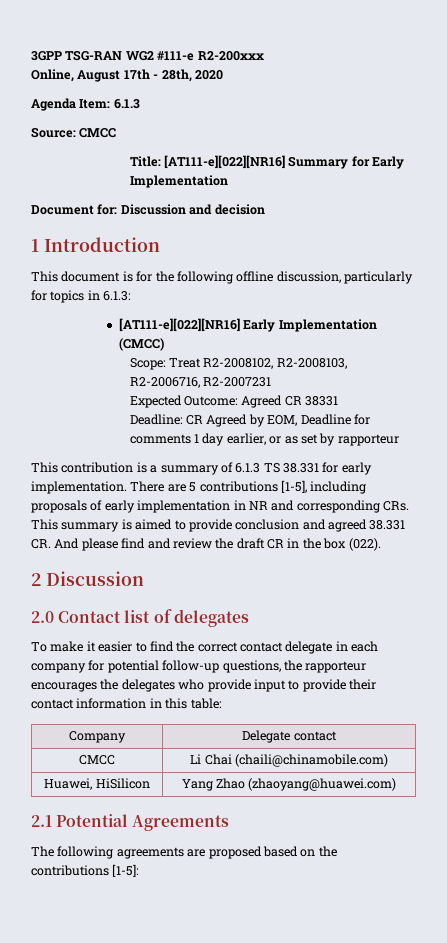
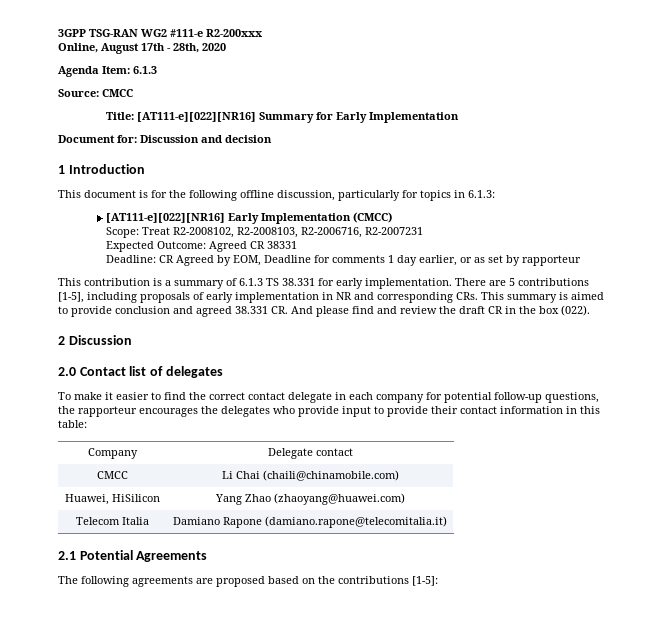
(397, 784) none -> [76,517,149,525] [173,516,447,528] // Telecom Italia | Damiano Rapone (damiano.rapone@telecomitalia.it)

